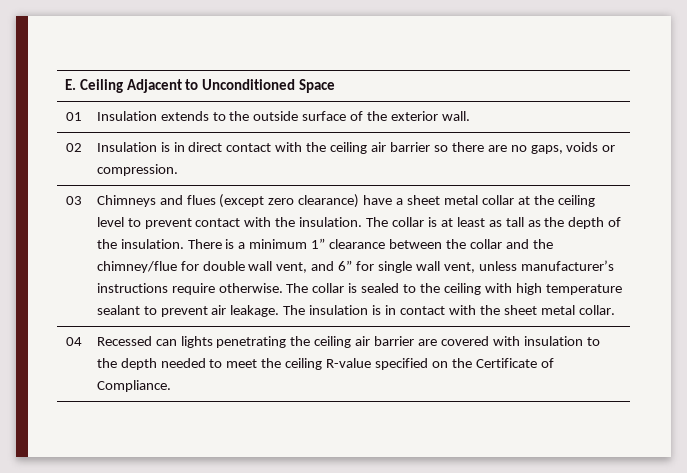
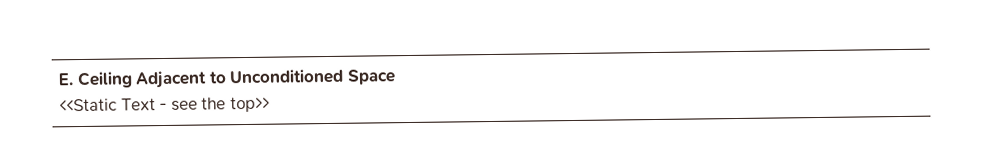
[65,112,82,121] [96,111,470,121] [65,143,82,152] [96,142,616,154] [96,164,178,176] [65,196,82,205] [96,194,595,208] [96,217,622,229] [96,238,553,249] [96,260,614,273] [96,283,622,295] [96,305,615,317] [65,337,82,346] [96,336,600,348] [96,358,554,370] [96,380,171,392] // 01 | Insulation extends to the outside surface of the exterior wall. // 02 | Insulation is in direct contact with the ceiling air barrier so there are no gaps, voids or compression. // 03 | Chimneys and flues (except zero clearance) have a sheet metal collar at the ceiling level to prevent contact with the insulation. The collar is at least as tall as the depth of the insulation. There is a minimum 1” clearance between the collar and the chimney/flue for double wall vent, and 6” for single wall vent, unless manufacturer’s instructions require otherwise. The collar is sealed to the ceiling with high temperature sealant to prevent air leakage. The insulation is in contact with the sheet metal collar. // 04 | Recessed can lights penetrating the ceiling air barrier are covered with insulation to the depth needed to meet the ceiling R-value specified on the Certificate of Compliance. -> [59,96,271,113] // <<Static Text - see the top>>

